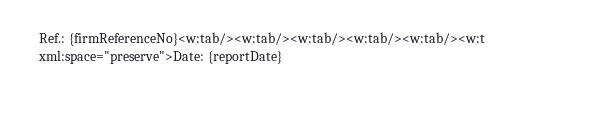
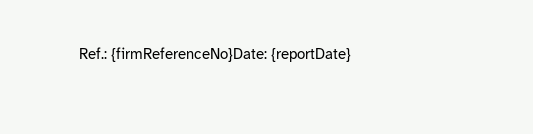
[68,32,485,46] [38,50,204,64] {firmReferenceNo}<w:tab/><w:tab/><w:tab/><w:tab/><w:tab/><w:t xml:space="preserve">Date: -> [111,47,267,62] {firmReferenceNo}Date:

